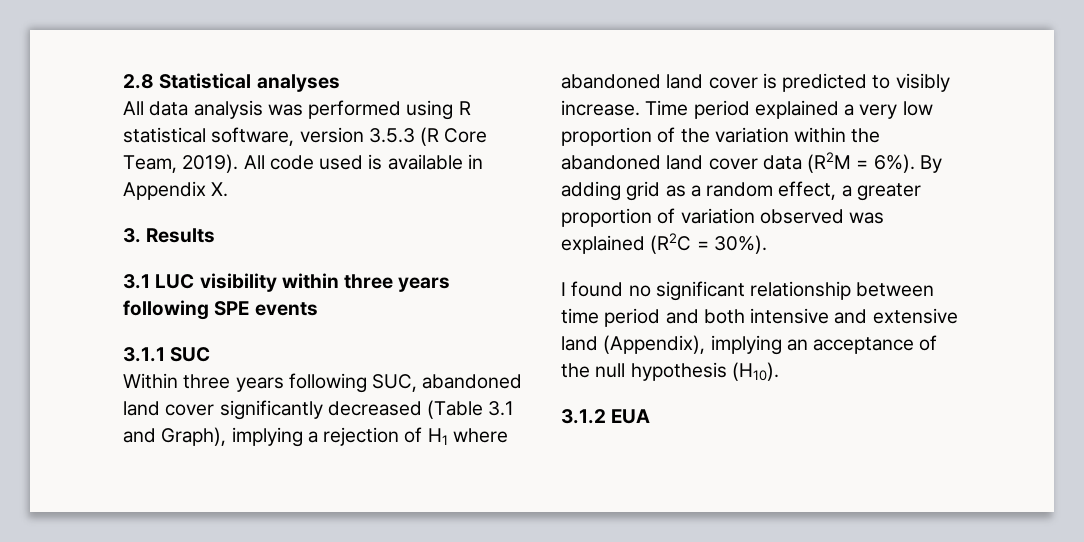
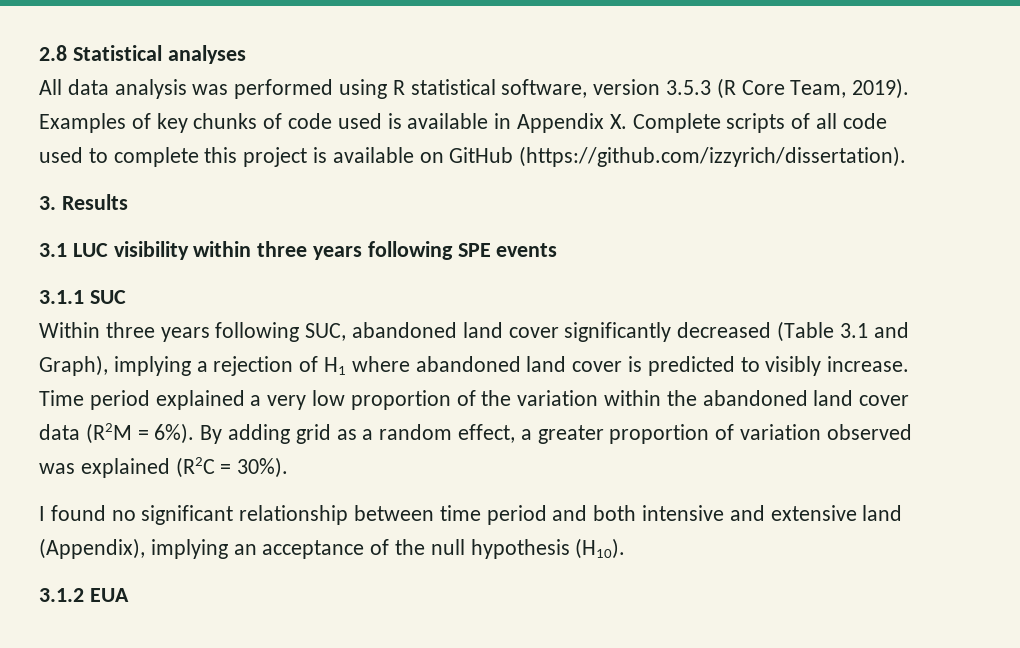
[243,155,265,169] All -> [39,113,283,133] Examples of key chunks of
(229, 189) none -> [632,113,887,133] [39,146,907,167] Complete scripts of all code used to complete this project is available on GitHub (https://github.com/izzyrich/dissertation).

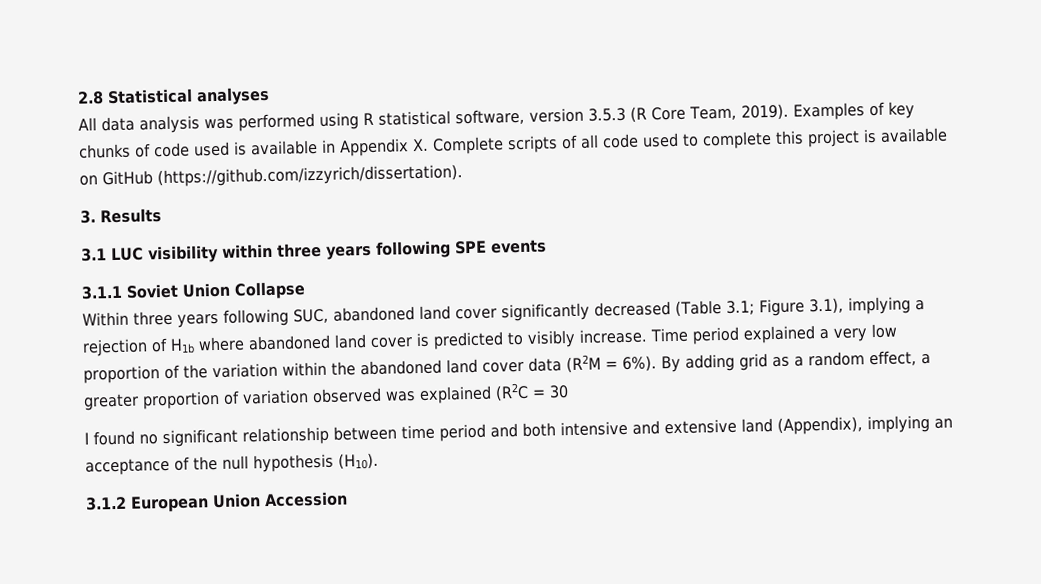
[89,290,126,304] SUC -> [126,281,306,300] Soviet Union Collapse
[839,322,909,338] [39,355,108,376] 3.1 and Graph), -> [725,297,844,317] 3.1; Figure 3.1),
[324,357,347,375] H1 -> [170,338,195,354] H1b
[237,457,289,478] 30%). -> [549,385,569,399] 30
[89,588,129,602] EUA -> [130,491,348,513] European Union Accession

